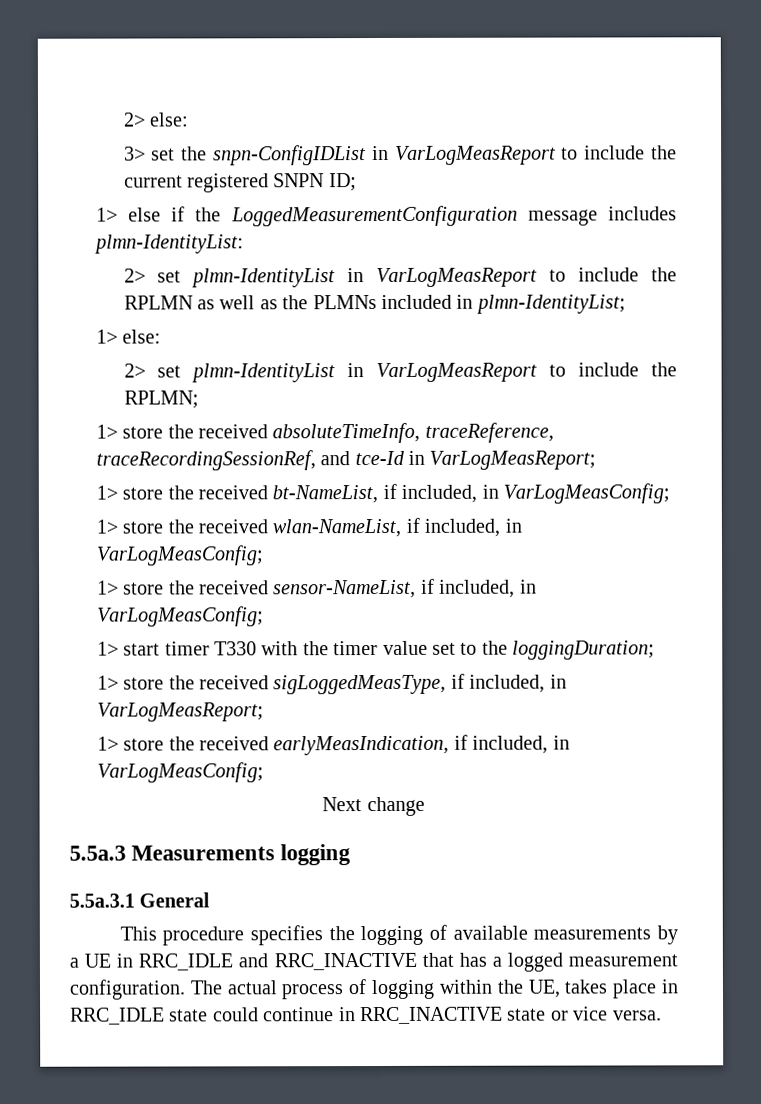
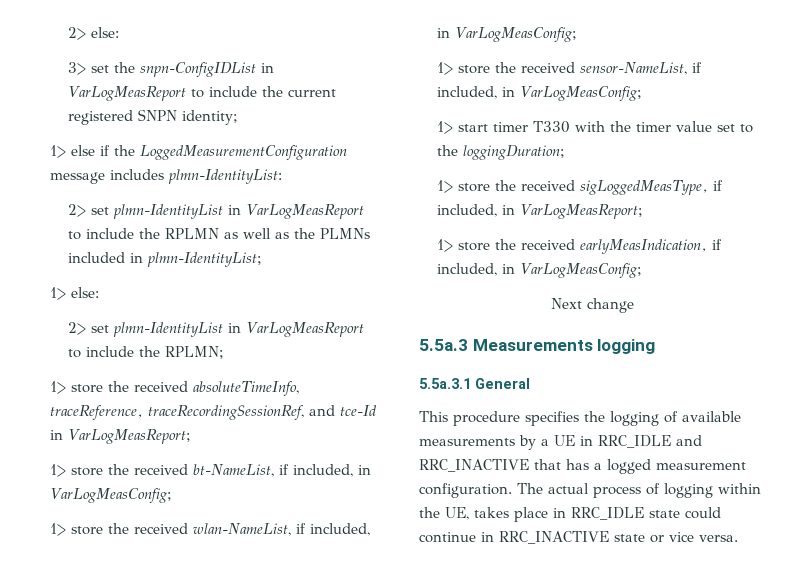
[328,173,357,192] ID; -> [182,110,239,125] identity;

